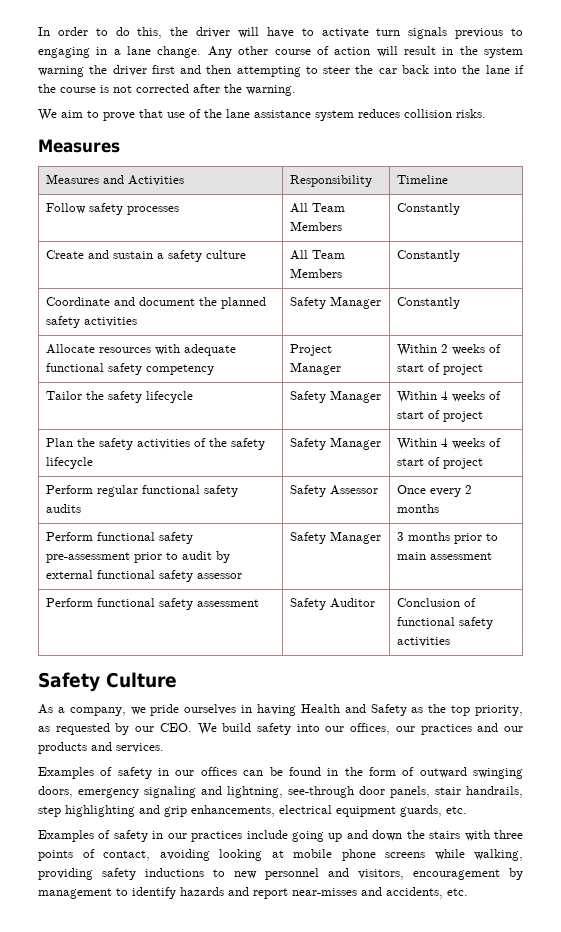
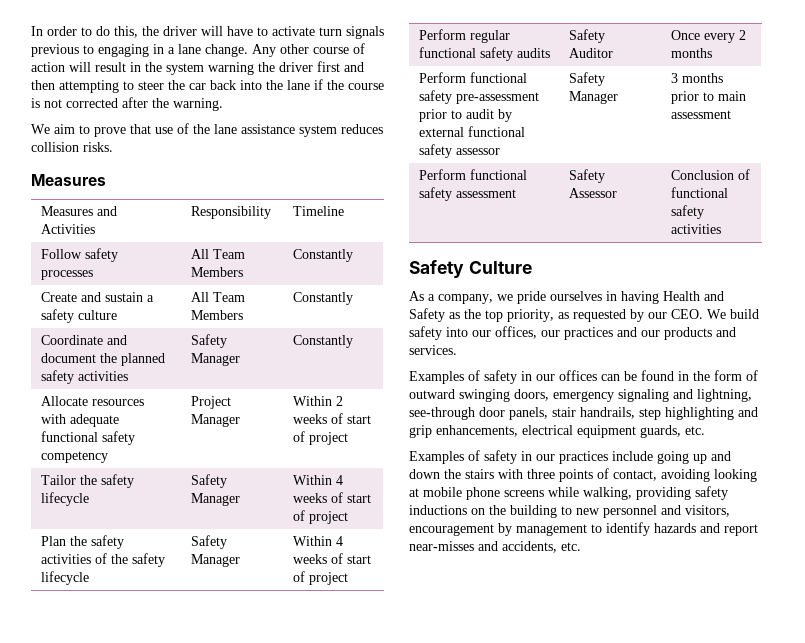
[329,485,378,495] Assessor -> [568,48,613,58] Auditor
[329,598,375,608] Auditor -> [568,188,617,198] Assessor
(204, 872) none -> [471,505,557,518] on the building

